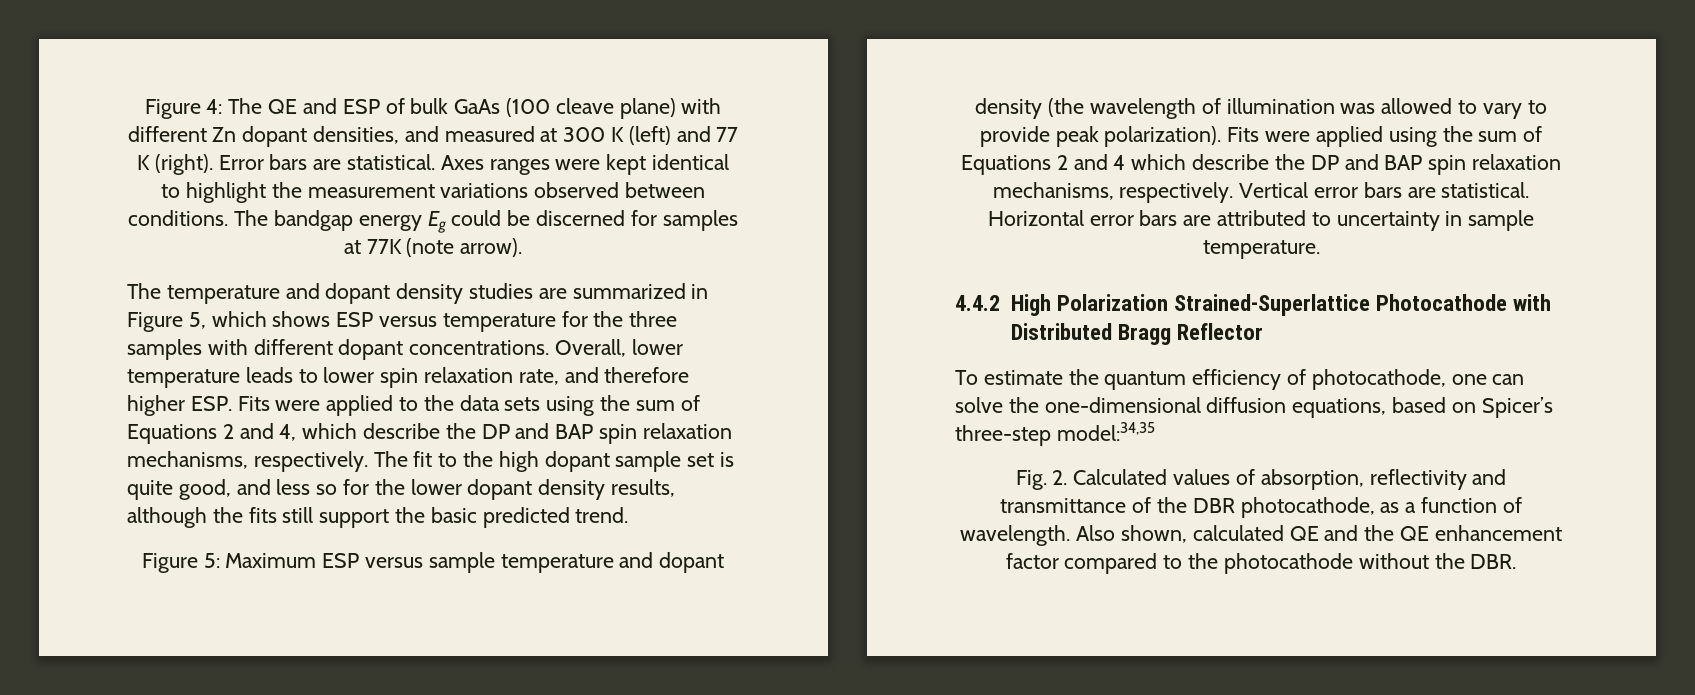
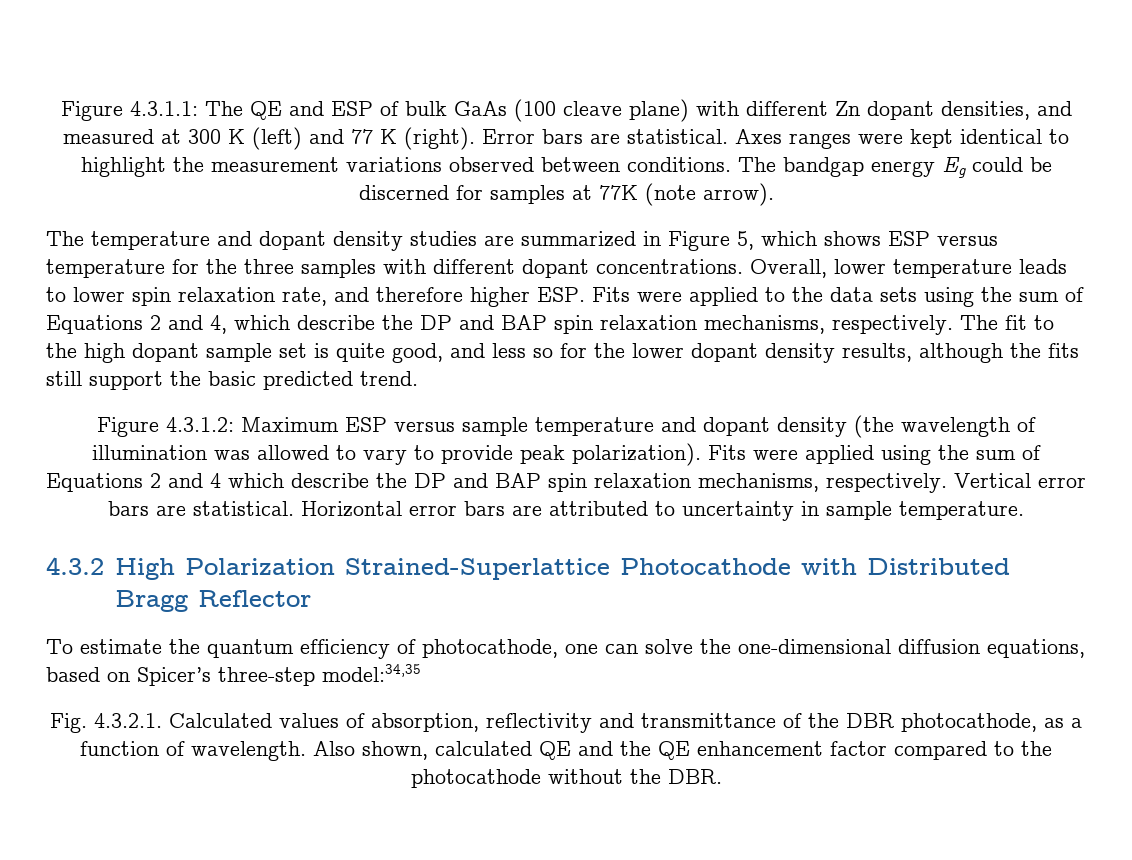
[144,99,223,119] Figure 4: -> [60,101,198,121] Figure 4.3.1.1:
[203,553,220,568] 5: -> [166,417,234,432] 4.3.1.2:
[955,295,1000,311] 4.4.2 -> [46,557,104,575] 4.3.2
[1052,470,1068,485] 2. -> [94,713,162,728] 4.3.2.1.

